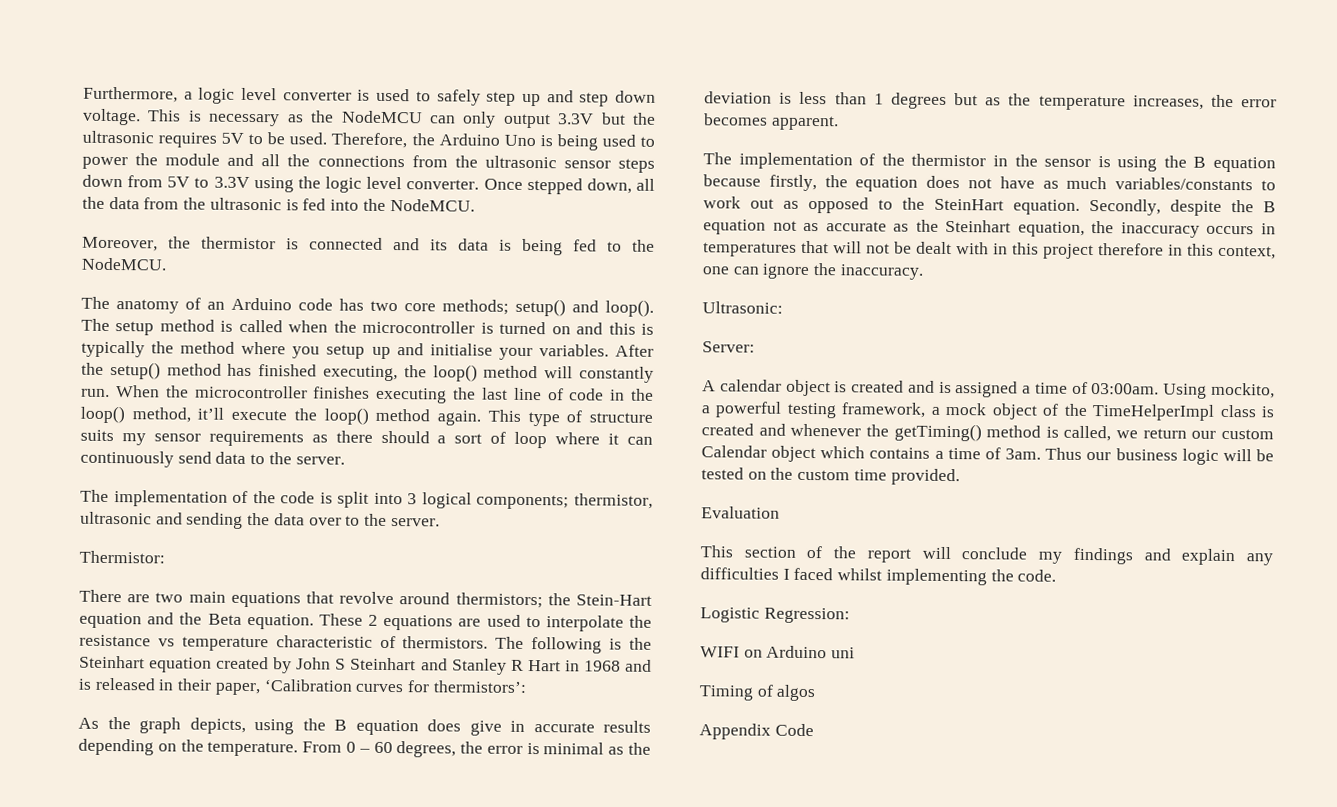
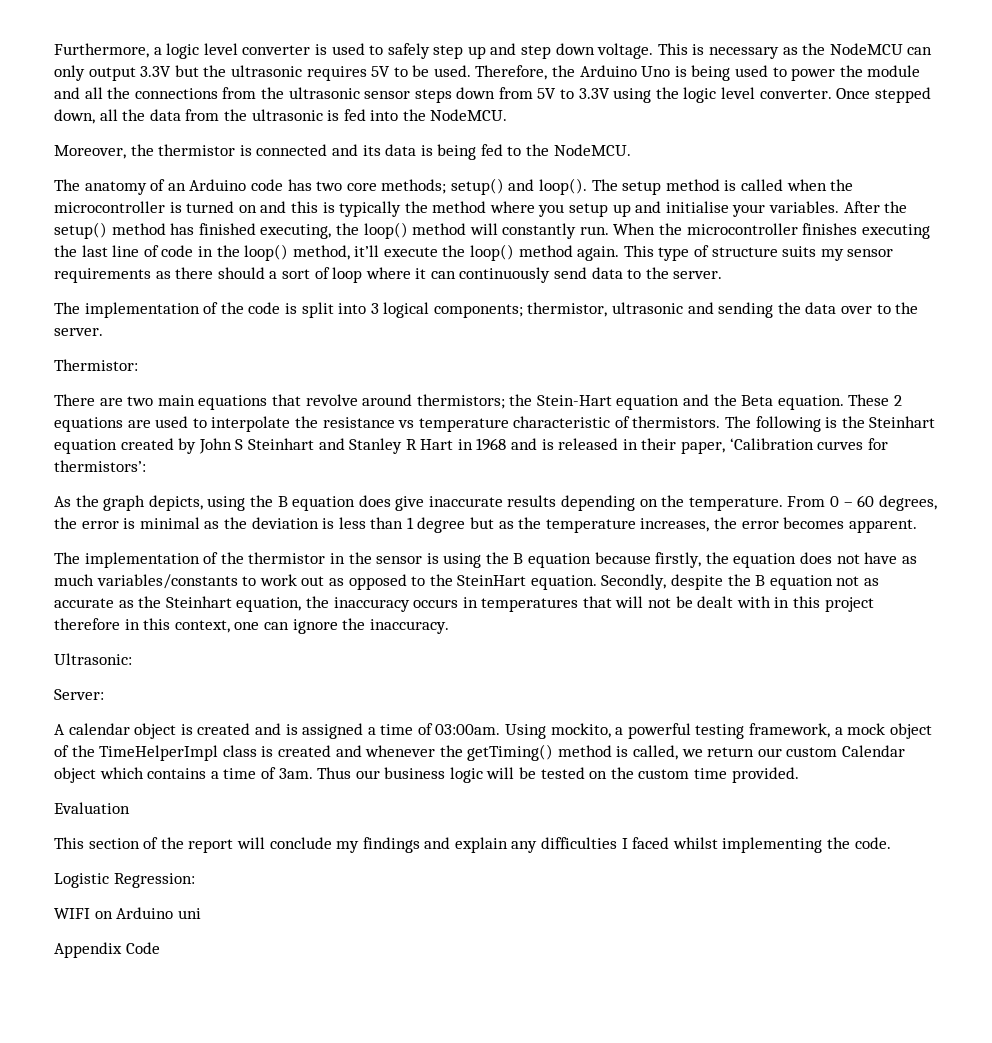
[510,720,595,733] in accurate -> [428,496,503,507] inaccurate
[890,92,947,109] degrees -> [417,517,466,533] degree
[699,684,816,702] // Timing of algos -> (201, 913) none

